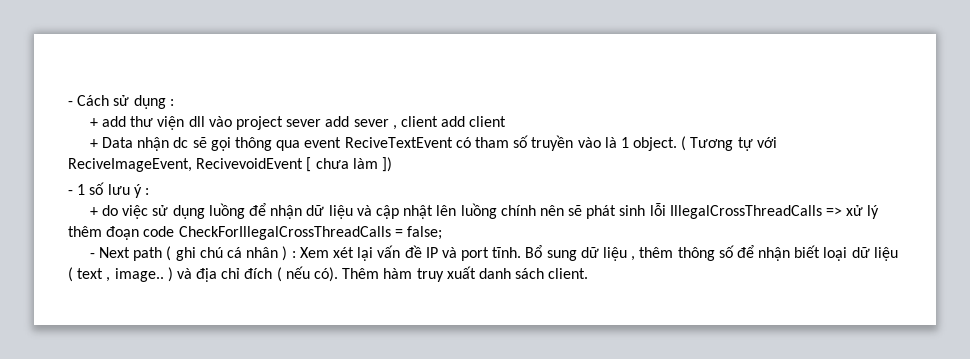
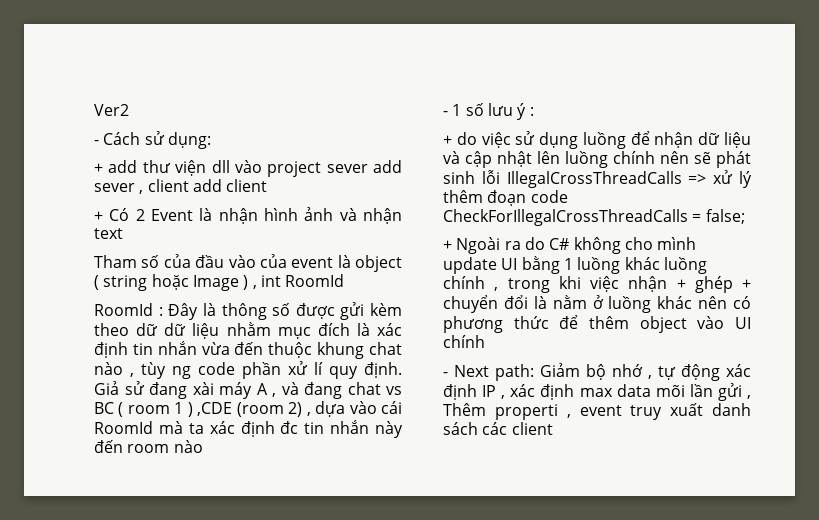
(68, 103) none -> [94,104,129,116] Ver2 //
[133,95,174,109] dụng : -> [167,132,211,149] dụng:
[102,135,777,151] [68,157,392,172] Data nhận dc sẽ gọi thông qua event ReciveTextEvent có tham số truyền vào là 1 object. ( Tương tự với ReciveImageEvent, RecivevoidEvent [ chưa làm ]) -> [109,207,402,224] [94,228,123,239] [94,254,402,272] [94,274,345,291] [94,302,402,320] [94,322,402,339] [94,341,402,359] [94,361,402,379] [94,381,402,399] [94,401,402,417] [94,420,403,438] [94,440,203,453] Có 2 Event là nhận hình ảnh và nhận text // Tham số của đầu vào của event là object ( string hoặc Image ) , int RoomId // RoomId : Đây là thông số được gửi kèm theo dữ dữ liệu nhằm mục đích là xác định tin nhắn vừa đến thuộc khung chat nào , tùy ng code phần xử lí quy định. Giả sử đang xài máy A , và đang chat vs BC ( room 1 ) ,CDE (room 2) , dựa vào cái RoomId mà ta xác định đc tin nhắn này đến room nào
[89,245,898,261] [68,266,413,282] - Next path ( ghi chú cá nhân ) : Xem xét lại vấn đề IP và port tĩnh. Bổ sung dữ liệu , thêm thông số để nhận biết loại dữ liệu ( text , image.. ) và địa chỉ đích ( nếu có). Thêm hàm -> [443,237,697,254] [443,256,707,274] [443,276,751,293] [443,295,751,313] [443,315,751,333] [443,335,485,348] [443,363,751,381] [443,383,751,401] [443,403,622,420] + Ngoài ra do C# không cho mình update UI bằng 1 luồng khác luồng chính , trong khi việc nhận + ghép + chuyển đổi là nằm ở luồng khác nên có phương thức để thêm object vào UI chính // - Next path: Giảm bộ nhớ , tự động xác định IP , xác định max data mõi lần gửi , Thêm properti , event
[548,268,589,279] client. -> [482,422,553,435] các client

